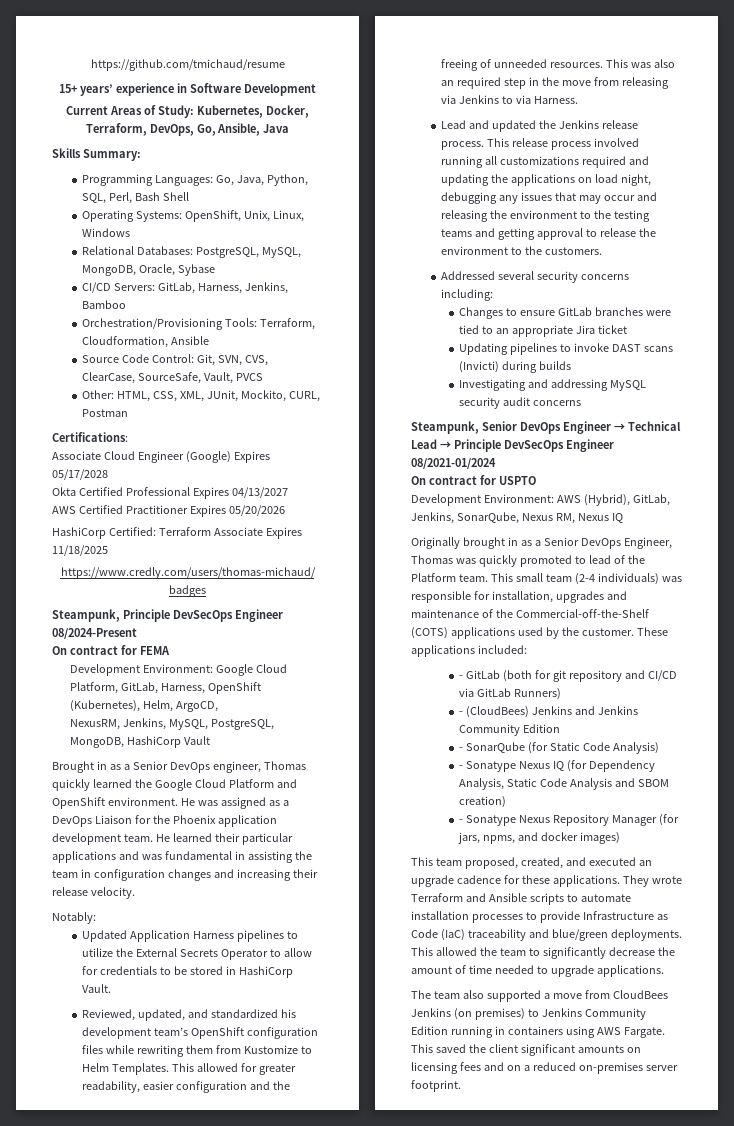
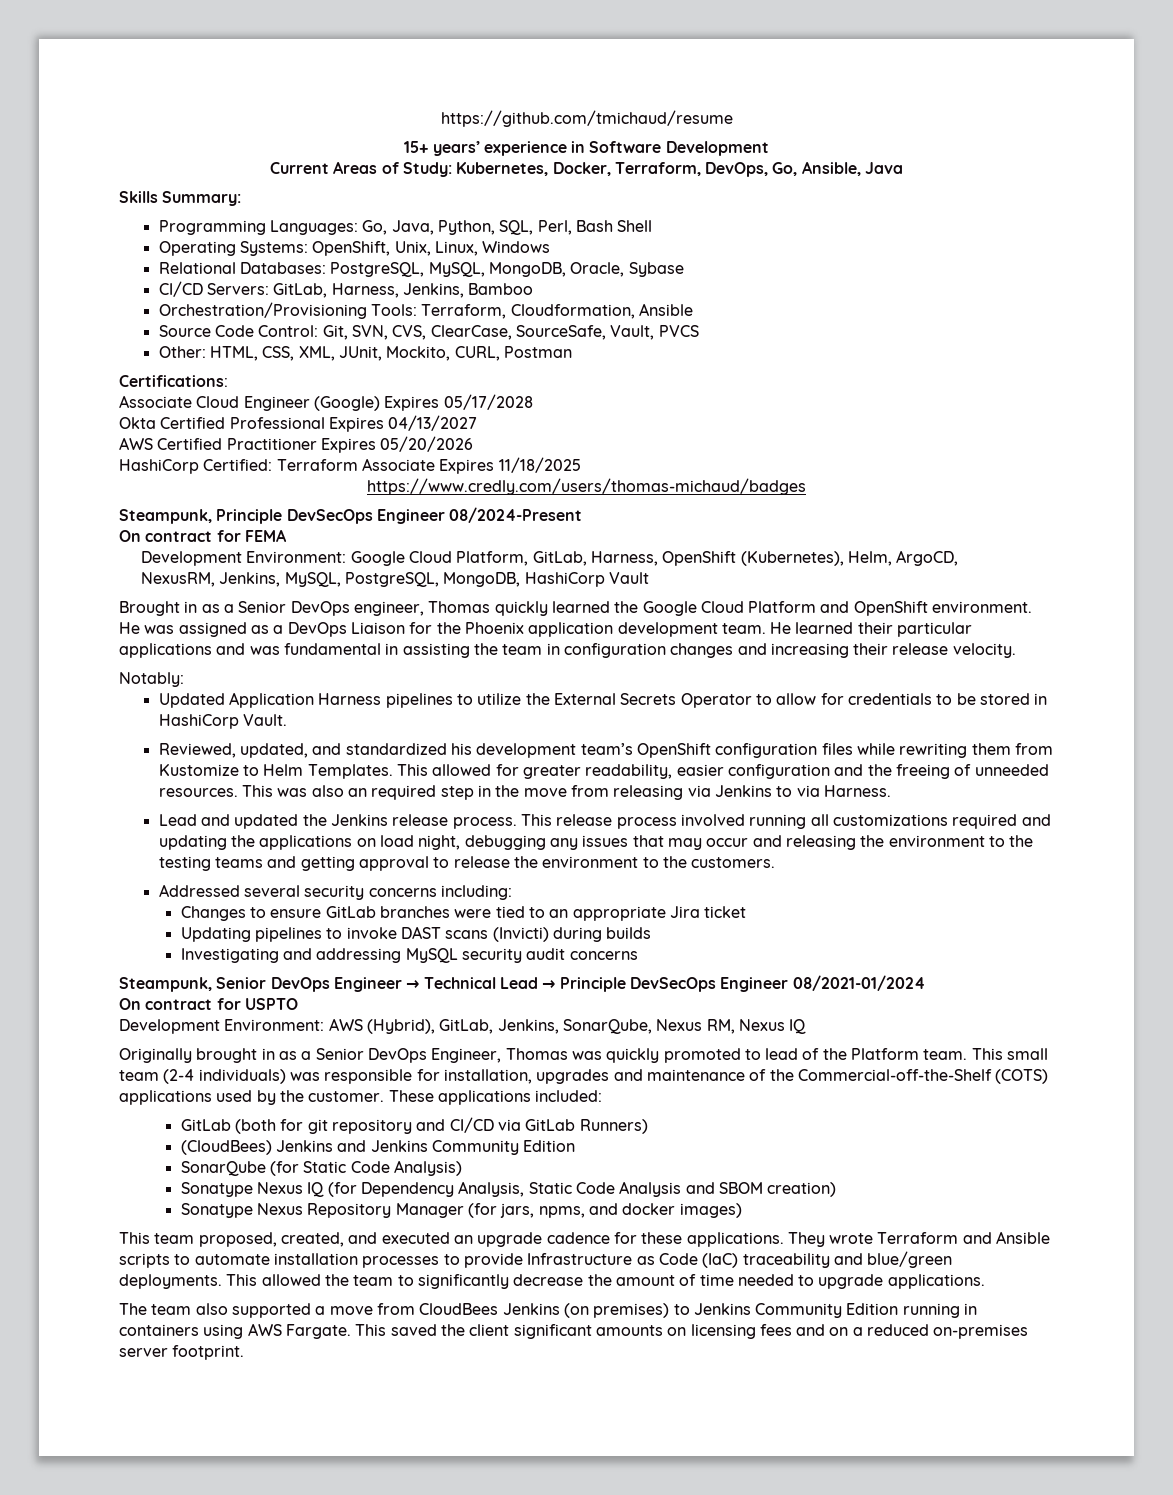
[459,675,464,679] - -> (603, 1096) none
[459,711,464,715] - -> (648, 1126) none
[459,747,464,751] - -> (576, 1146) none
[459,765,464,769] - -> (463, 1168) none
[459,819,464,823] - -> (837, 1189) none

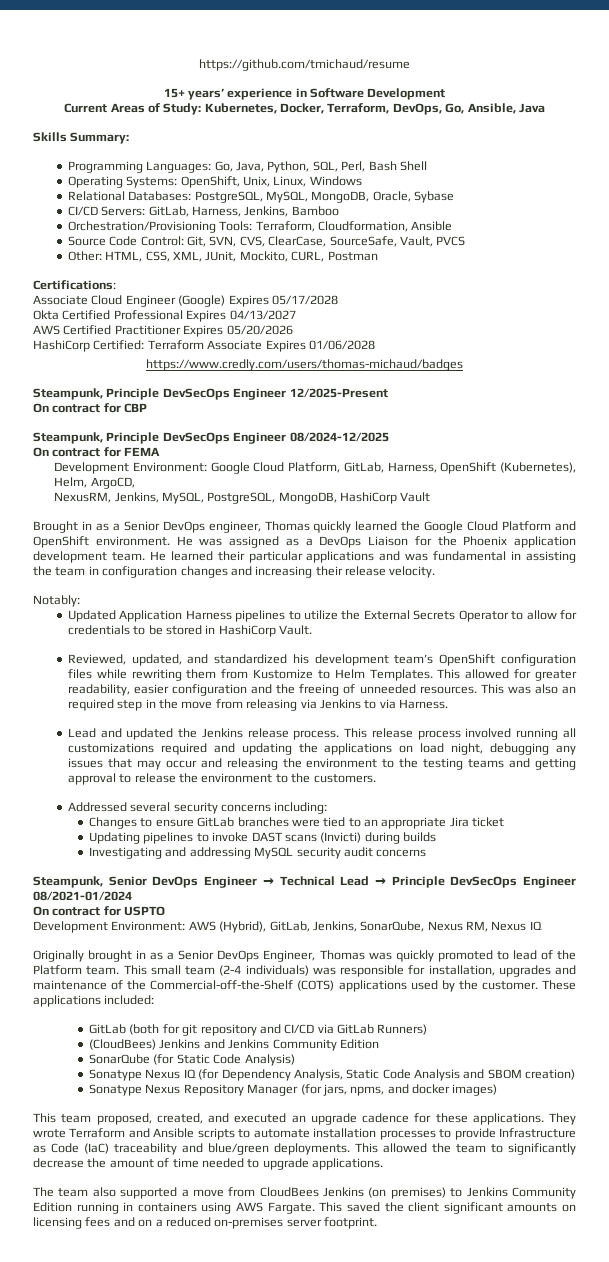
[498,457,581,473] 11/18/2025 -> [308,340,375,350] 01/06/2028
[449,507,583,523] 08/2024-Present -> [289,388,388,398] [33,403,148,413] [33,432,389,444] 12/2025-Present // On contract for CBP // Steampunk, Principle DevSecOps Engineer 08/2024-12/2025

